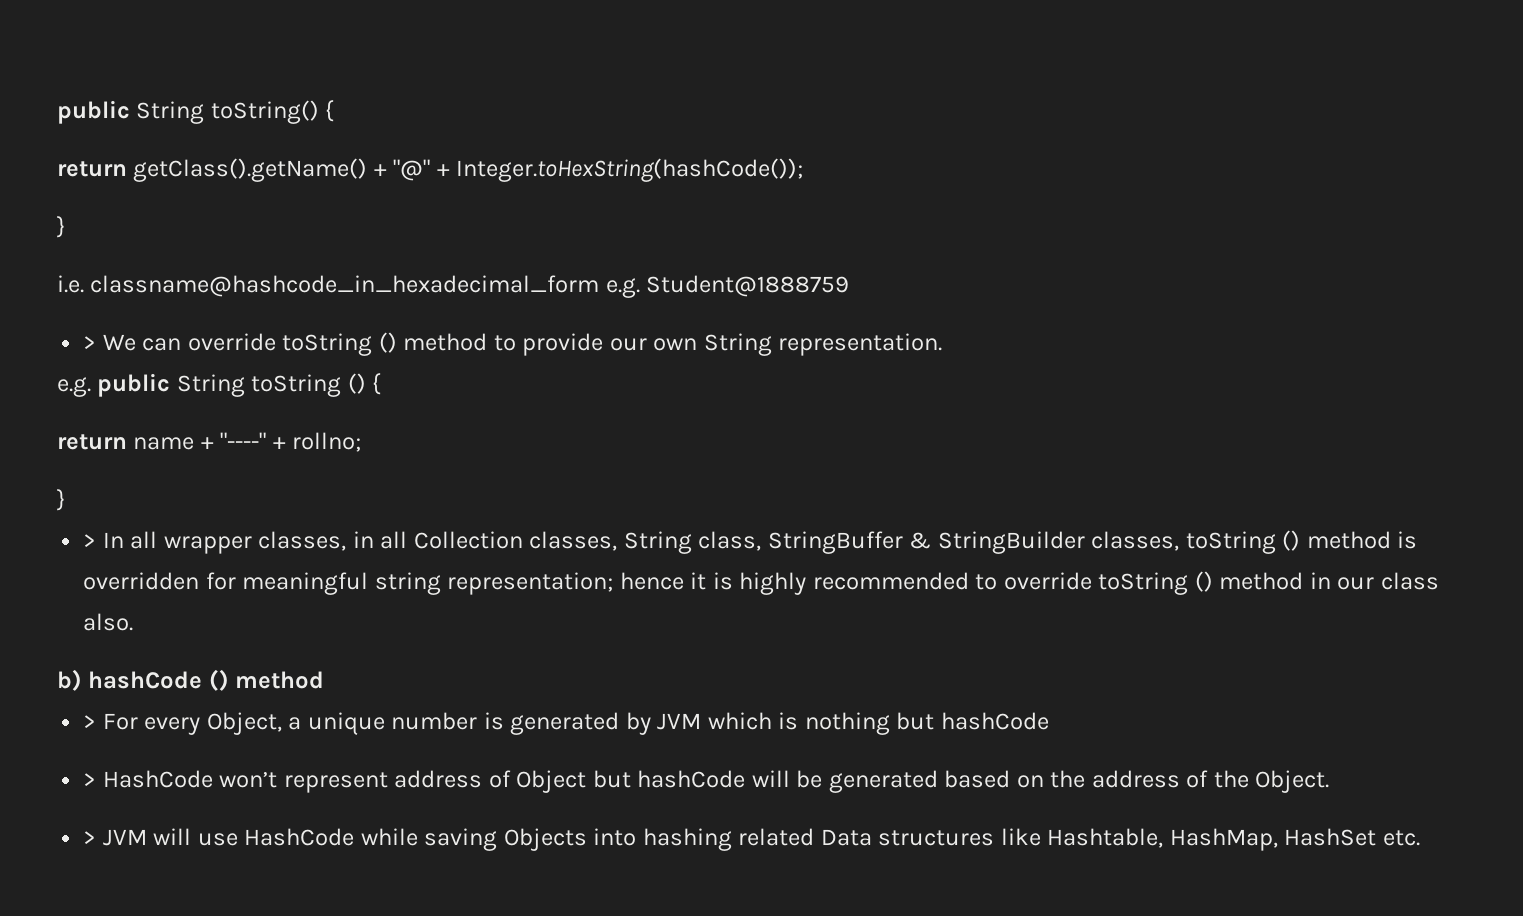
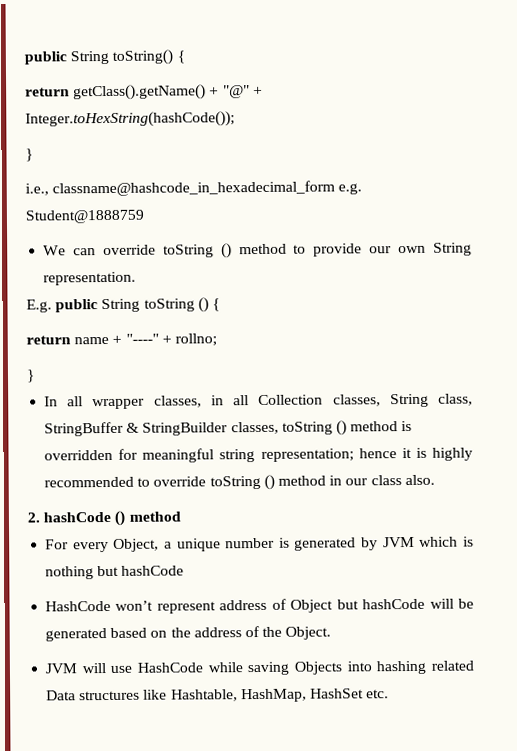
[57,275,84,293] i.e. -> [25,183,49,196] i.e.,
[83,336,97,350] > -> (144, 216) none
[57,377,91,397] e.g. -> [26,299,52,313] E.g.
[83,534,97,548] > -> (35, 376) none
[57,669,82,691] b) -> [27,512,40,523] 2.
[83,715,97,729] > -> (181, 516) none
[83,773,97,787] > -> (185, 570) none
[83,831,97,845] > -> (332, 633) none

